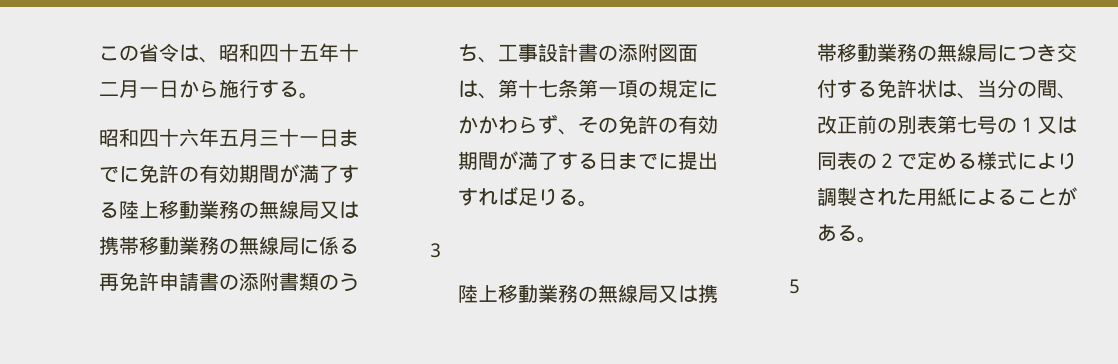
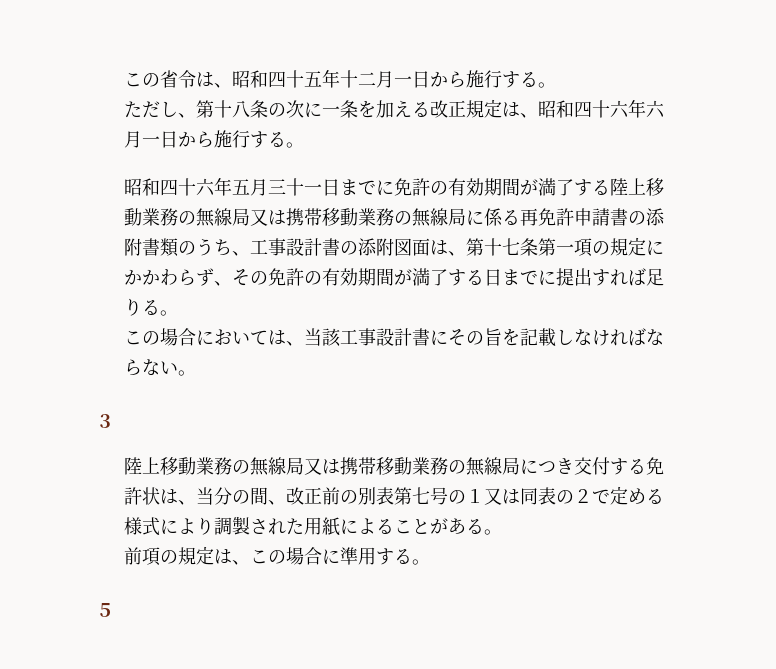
(319, 95) none -> [124,99,666,118] [124,130,305,148] // ただし、第十八条の次に一条を加える改正規定は、昭和四十六年六月一日から施行する。
(598, 203) none -> [124,328,665,347] [124,359,197,376] // この場合においては、当該工事設計書にその旨を記載しなければならない。
(877, 239) none -> [124,546,431,566] // 前項の規定は、この場合に準用する。

